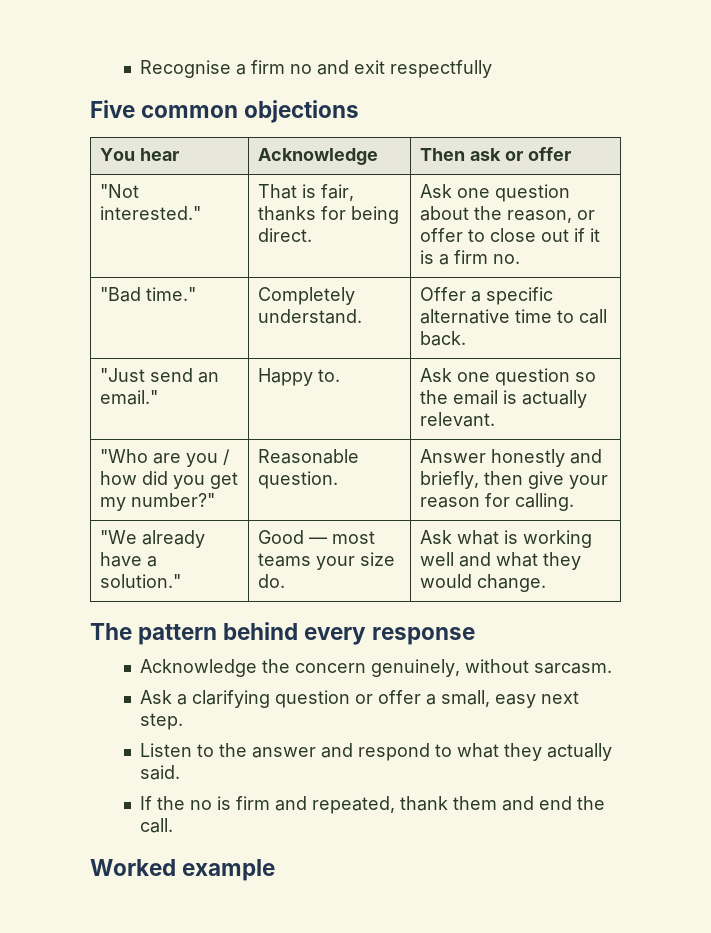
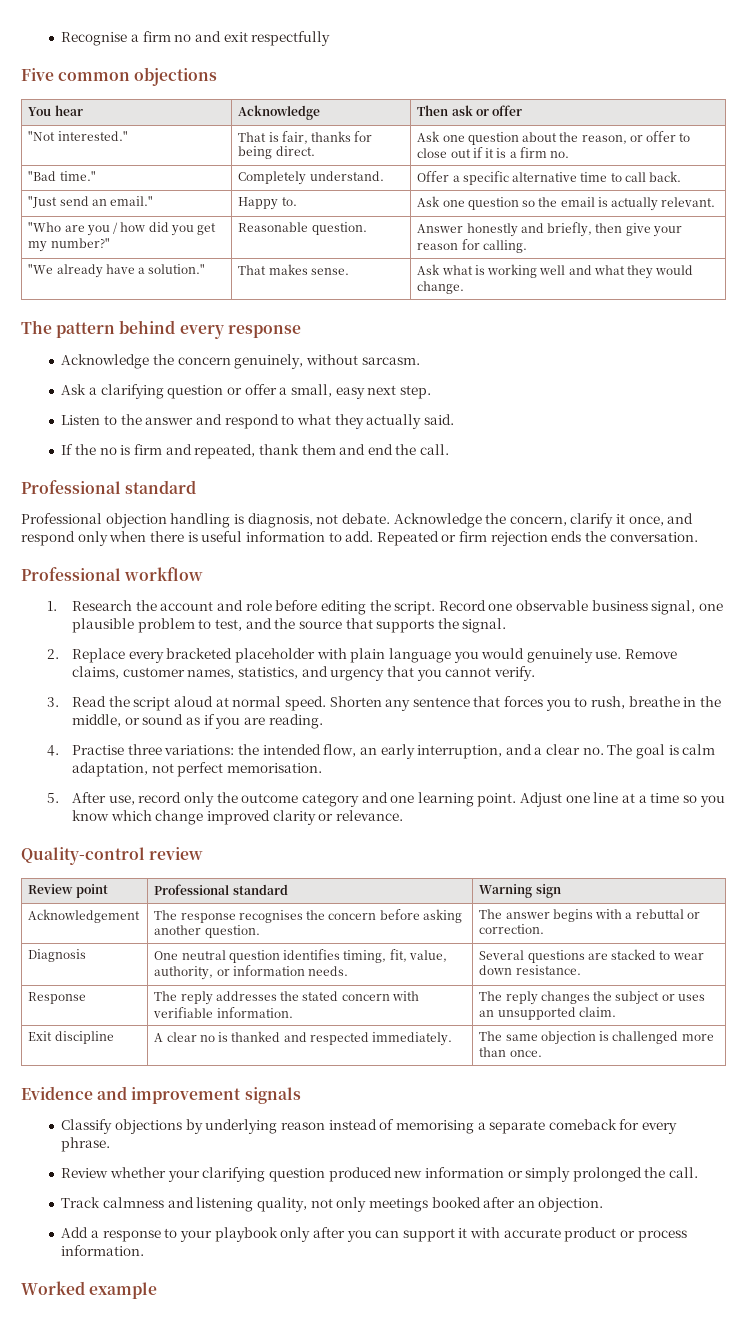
[258,530,376,544] [258,552,396,570] [258,574,286,588] Good — most teams your size do. -> [238,264,349,275] That makes sense.
(174, 825) none -> [21,480,197,494] [21,513,694,528] [21,531,698,546] [21,567,204,581] [46,600,724,615] [71,618,507,633] [46,648,678,663] [71,666,535,681] [46,696,721,711] [71,714,323,729] [46,744,716,759] [71,762,322,777] [46,792,725,807] [71,810,403,825] [21,847,204,865] [28,884,108,898] [154,884,288,895] [479,884,561,898] [28,909,141,923] [154,909,462,923] [154,925,260,938] [479,909,700,922] [479,924,545,934] [28,949,87,962] [154,949,447,963] [154,965,349,980] [479,949,704,963] [479,965,581,975] [28,992,87,1004] [154,991,419,1005] [153,1007,293,1018] [479,991,705,1005] [479,1007,616,1020] [28,1031,114,1044] [154,1031,453,1046] [479,1031,714,1045] [479,1047,542,1057] [21,1086,301,1104] [61,1119,678,1134] [61,1137,111,1152] [61,1167,699,1182] [61,1197,604,1212] [61,1227,687,1242] [61,1245,145,1256] // Professional standard // Professional objection handling is diagnosis, not debate. Acknowledge the concern, clarify it once, and respond only when there is useful information to add. Repeated or firm rejection ends the conversation. // Professional workflow // 1. Research the account and role before editing the script. Record one observable business signal, one plausible problem to test, and the source that supports the signal. // 2. Replace every bracketed placeholder with plain language you would genuinely use. Remove claims, customer names, statistics, and urgency that you cannot verify. // 3. Read the script aloud at normal speed. Shorten any sentence that forces you to rush, breathe in the middle, or sound as if you are reading. // 4. Practise three variations: the intended flow, an early interruption, and a clear no. The goal is calm adaptation, not perfect memorisation. // 5. After use, record only the outcome category and one learning point. Adjust one line at a time so you know which change improved clarity or relevance. // Quality-control review // Review point | Professional standard | Warning sign // Acknowledgement | The response recognises the concern before asking another question. | The answer begins with a rebuttal or correction. // Diagnosis | One neutral question identifies timing, fit, value, authority, or information needs. | Several questions are stacked to wear down resistance. // Response | The reply addresses the stated concern with verifiable information. | The reply changes the subject or uses an unsupported claim. // Exit discipline | A clear no is thanked and respected immediately. | The same objection is challenged more than once. // Evidence and improvement signals // Classify objections by underlying reason instead of memorising a separate comeback for every phrase. // Review whether your clarifying question produced new information or simply prolonged the call. // Track calmness and listening quality, not only meetings booked after an objection. // Add a response to your playbook only after you can support it with accurate product or process information.

